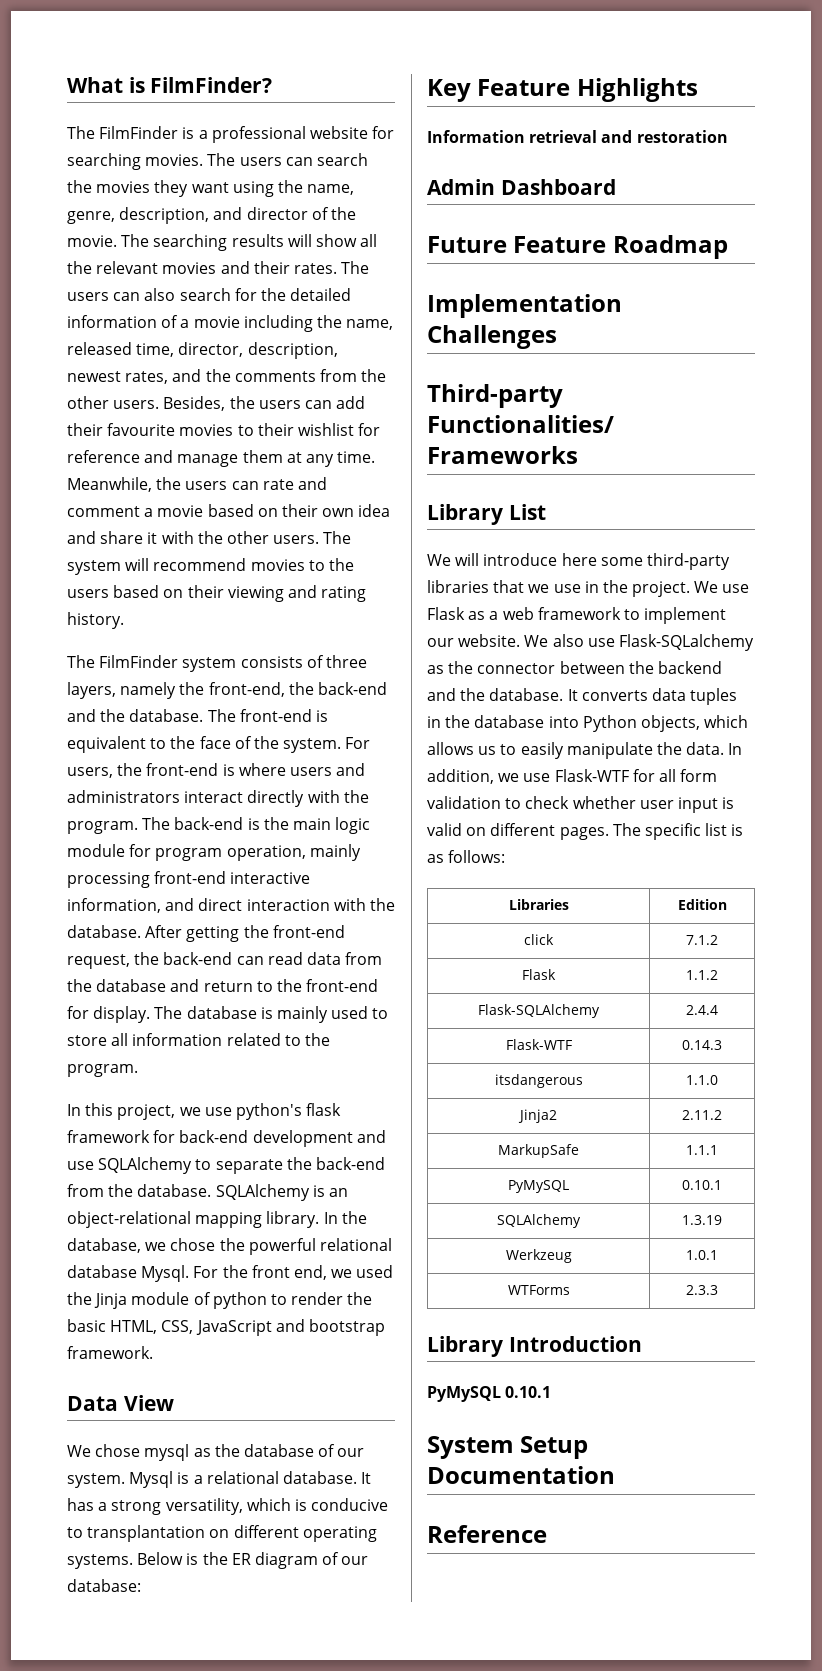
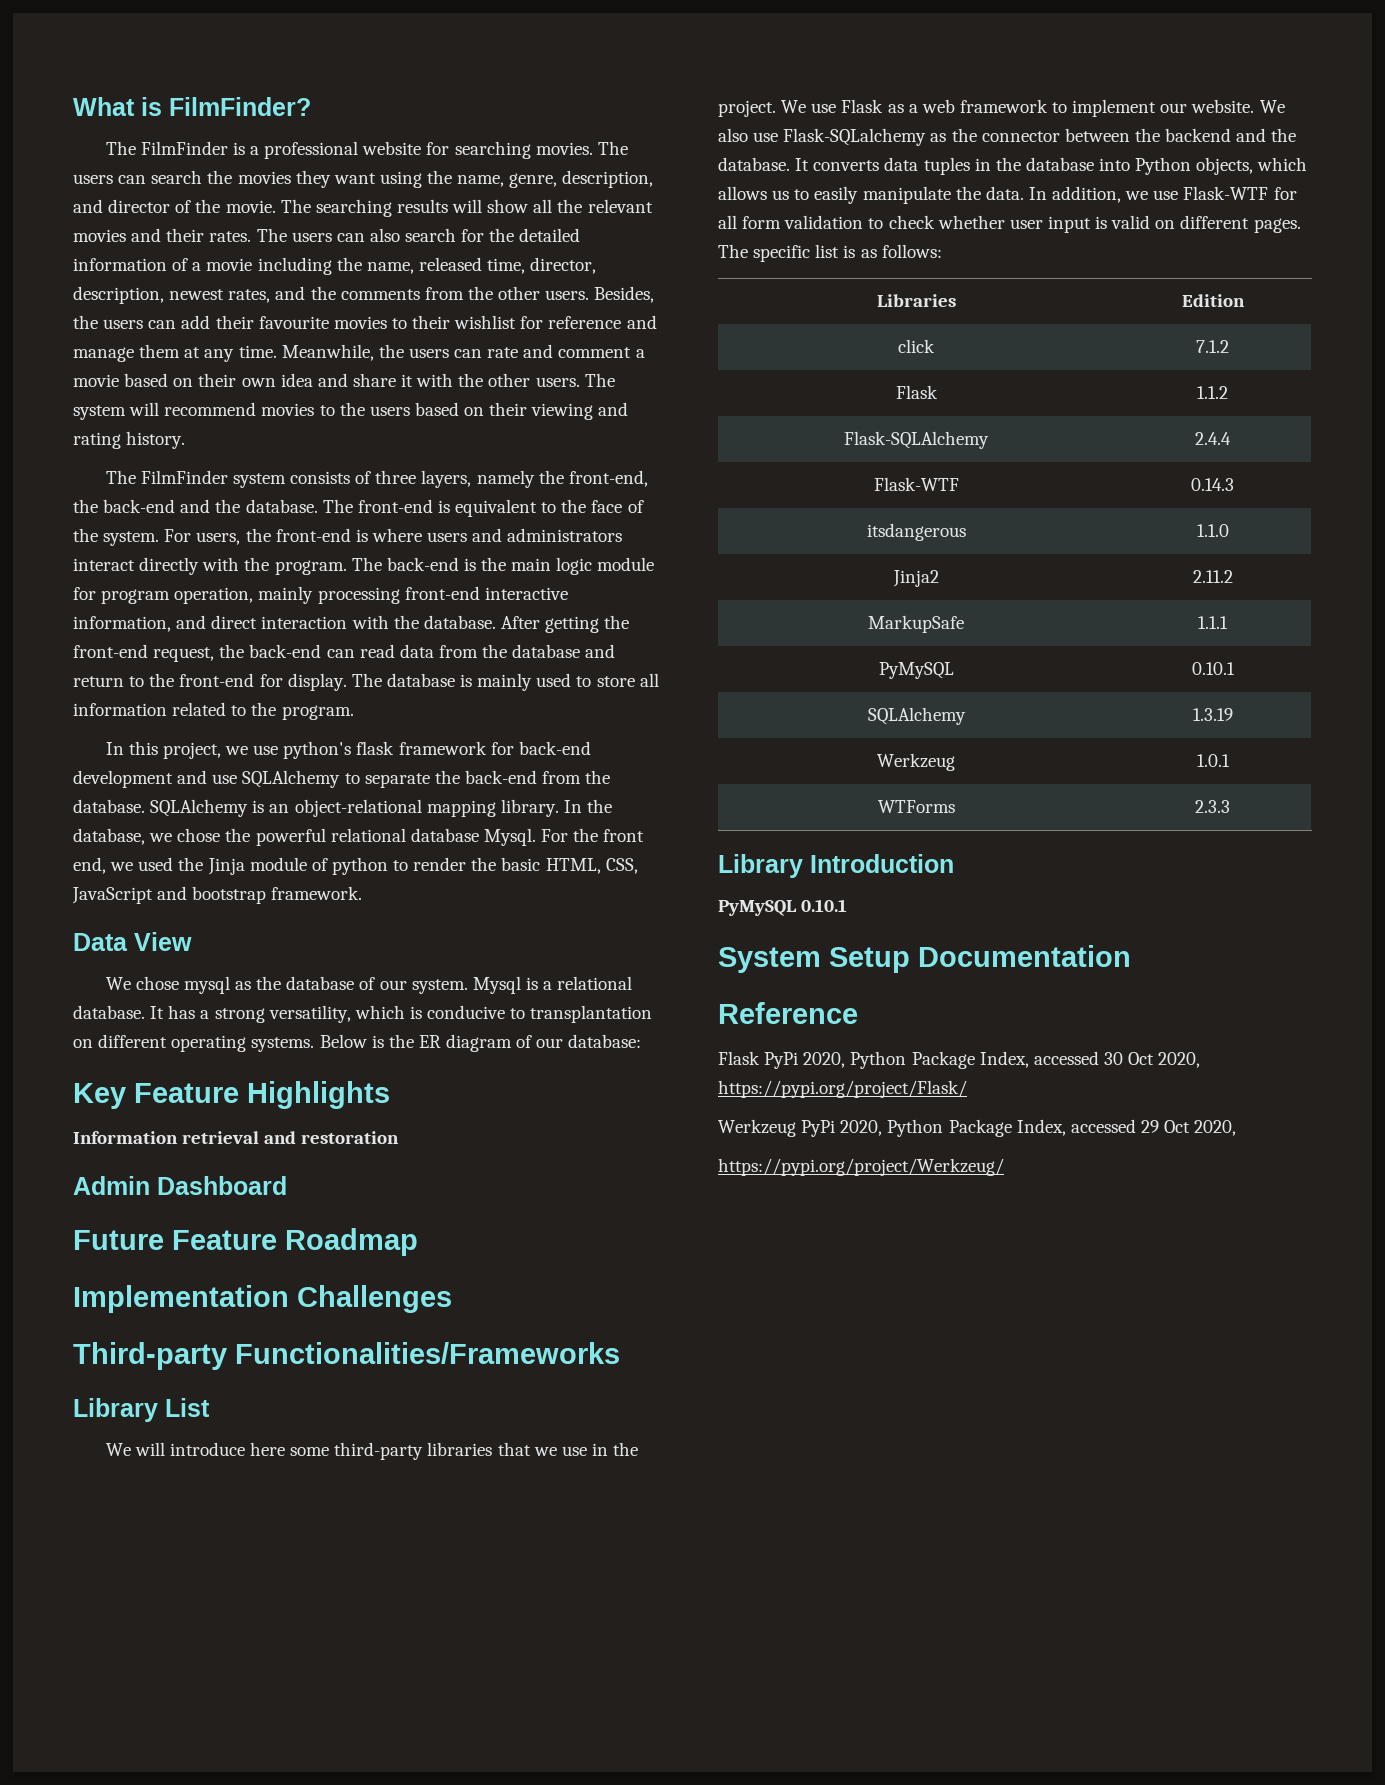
(547, 1534) none -> [718,1051,1201,1069] [718,1080,967,1098] [718,1119,1237,1137] [718,1158,1004,1176] // Flask PyPi 2020, Python Package Index, accessed 30 Oct 2020, https://pypi.org/project/Flask/ // Werkzeug PyPi 2020, Python Package Index, accessed 29 Oct 2020, // https://pypi.org/project/Werkzeug/

